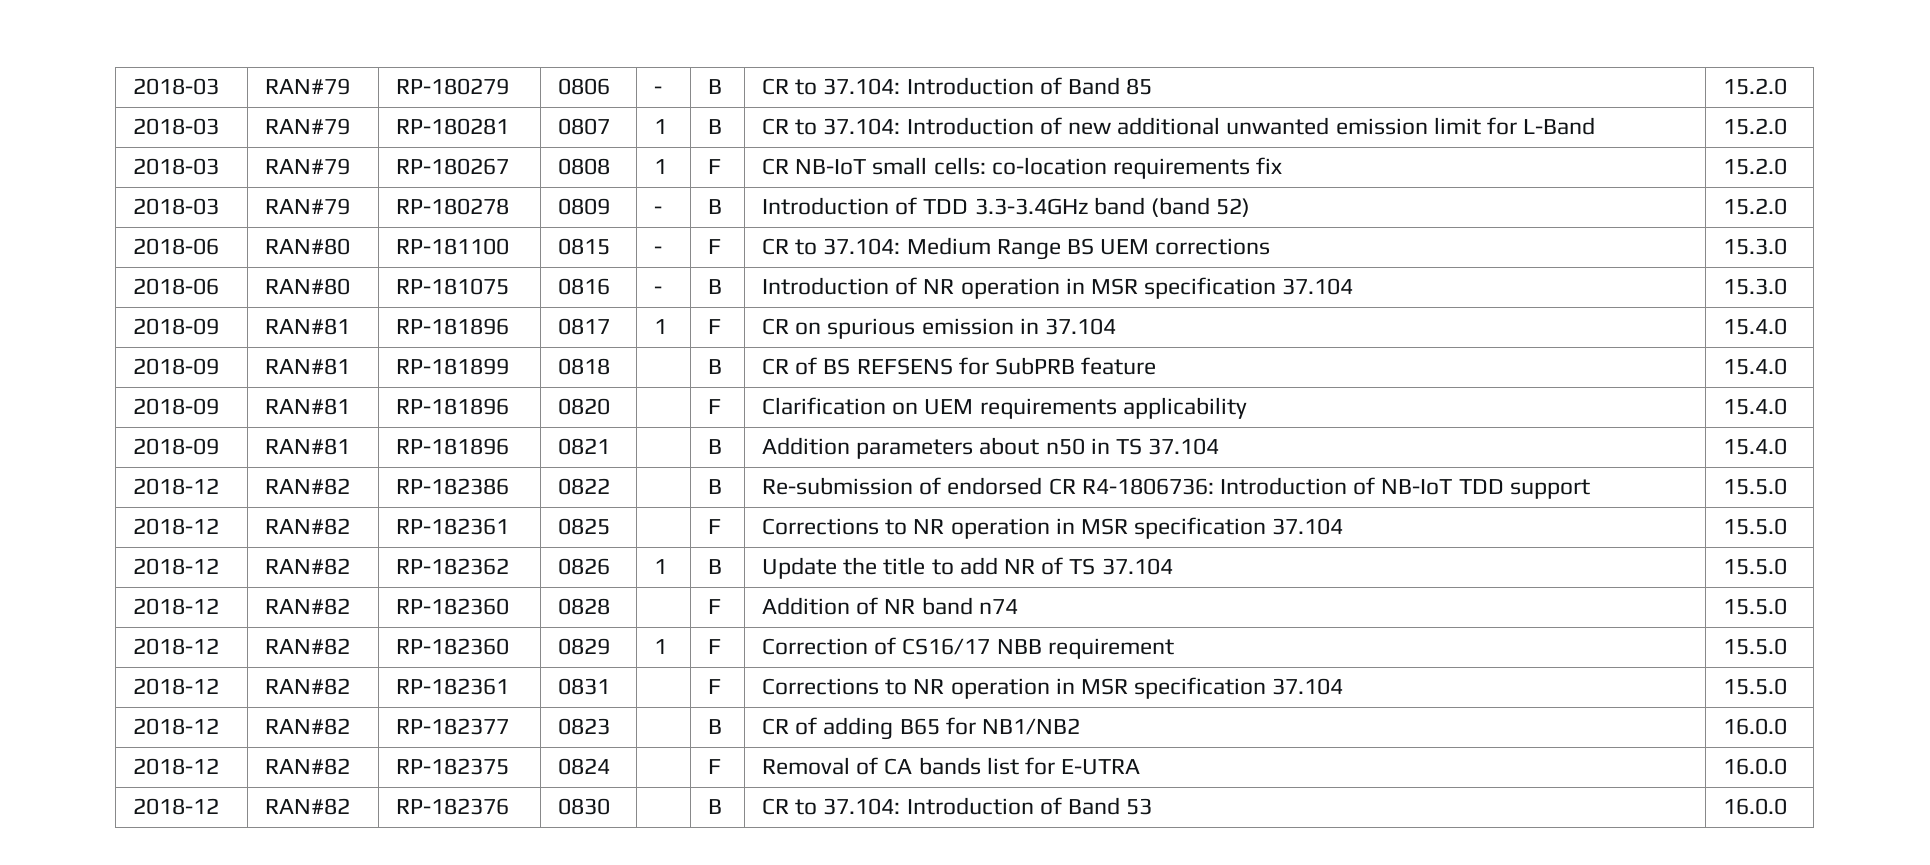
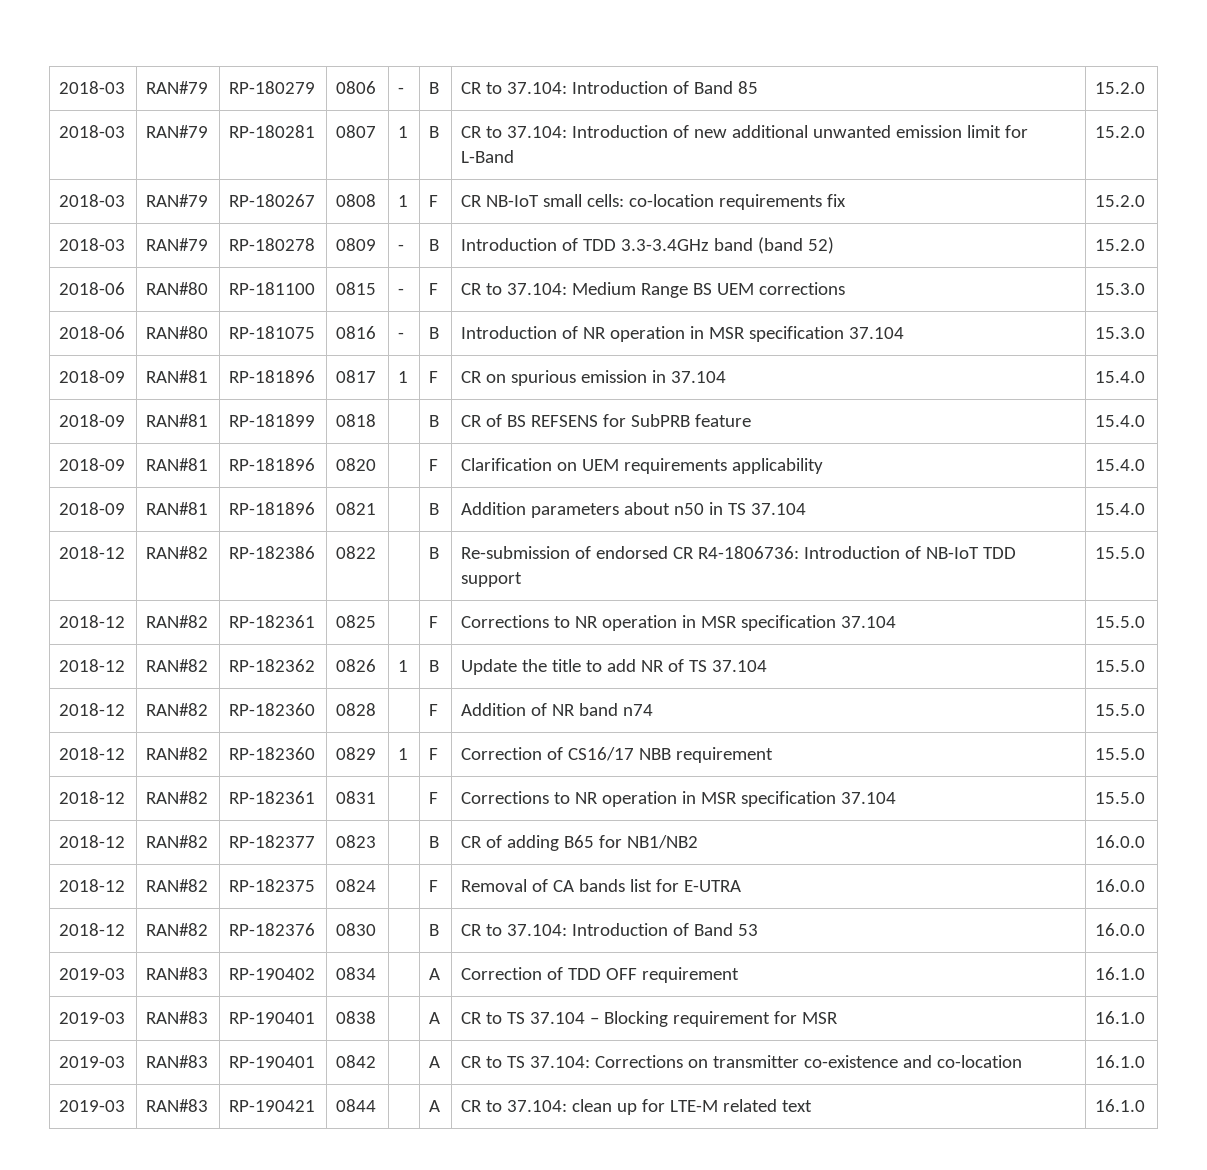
(1787, 806) none -> [59,968,126,980] [146,967,209,980] [229,968,316,980] [336,967,377,980] [429,968,441,980] [461,967,740,983] [1095,967,1146,980] [59,1012,126,1024] [146,1011,209,1024] [229,1012,316,1024] [336,1011,377,1024] [429,1012,441,1024] [461,1011,839,1027] [1095,1011,1146,1024] [59,1056,126,1068] [146,1055,209,1068] [229,1056,316,1068] [336,1055,377,1068] [429,1056,441,1068] [461,1055,1023,1068] [1095,1055,1146,1068] [59,1100,126,1112] [146,1099,209,1112] [229,1100,316,1112] [336,1099,377,1112] [429,1100,441,1112] [461,1099,813,1115] [1095,1099,1146,1112] // 2019-03 | RAN#83 | RP-190402 | 0834 | | A | Correction of TDD OFF requirement | 16.1.0 // 2019-03 | RAN#83 | RP-190401 | 0838 | | A | CR to TS 37.104 – Blocking requirement for MSR | 16.1.0 // 2019-03 | RAN#83 | RP-190401 | 0842 | | A | CR to TS 37.104: Corrections on transmitter co-existence and co-location | 16.1.0 // 2019-03 | RAN#83 | RP-190421 | 0844 | | A | CR to 37.104: clean up for LTE-M related text | 16.1.0

